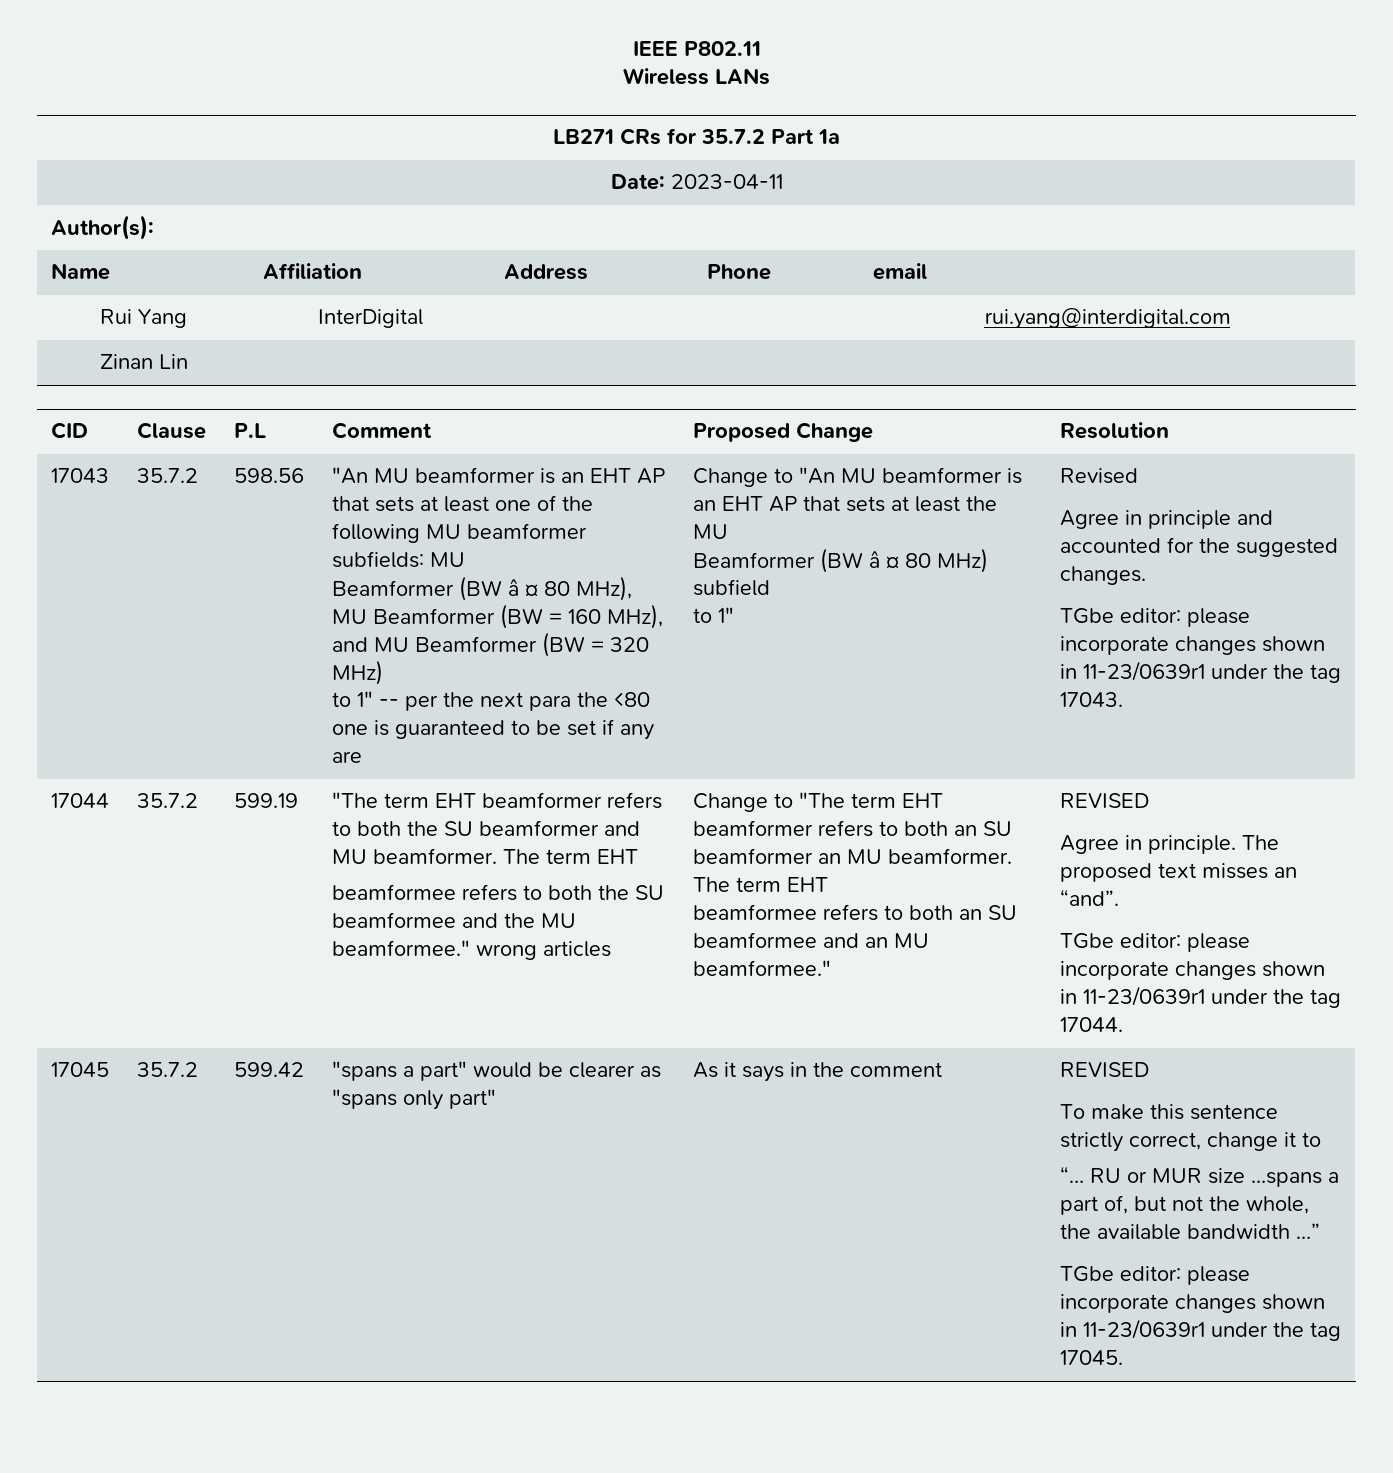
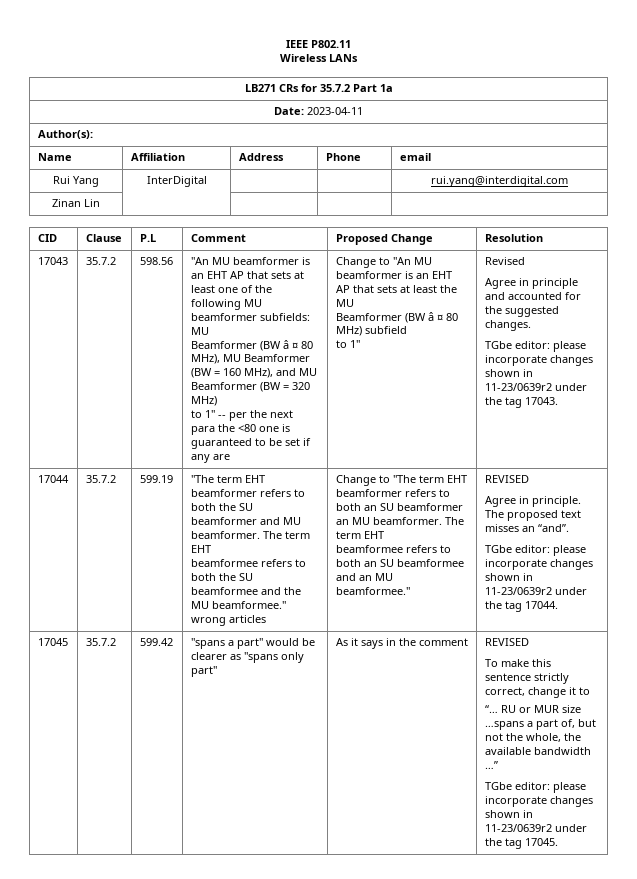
[1082,661,1205,681] 11-23/0639r1 -> [484,383,552,391] 11-23/0639r2
[1082,986,1205,1006] 11-23/0639r1 -> [484,587,552,595] 11-23/0639r2
[1082,1319,1205,1339] 11-23/0639r1 -> [484,824,552,832] 11-23/0639r2

